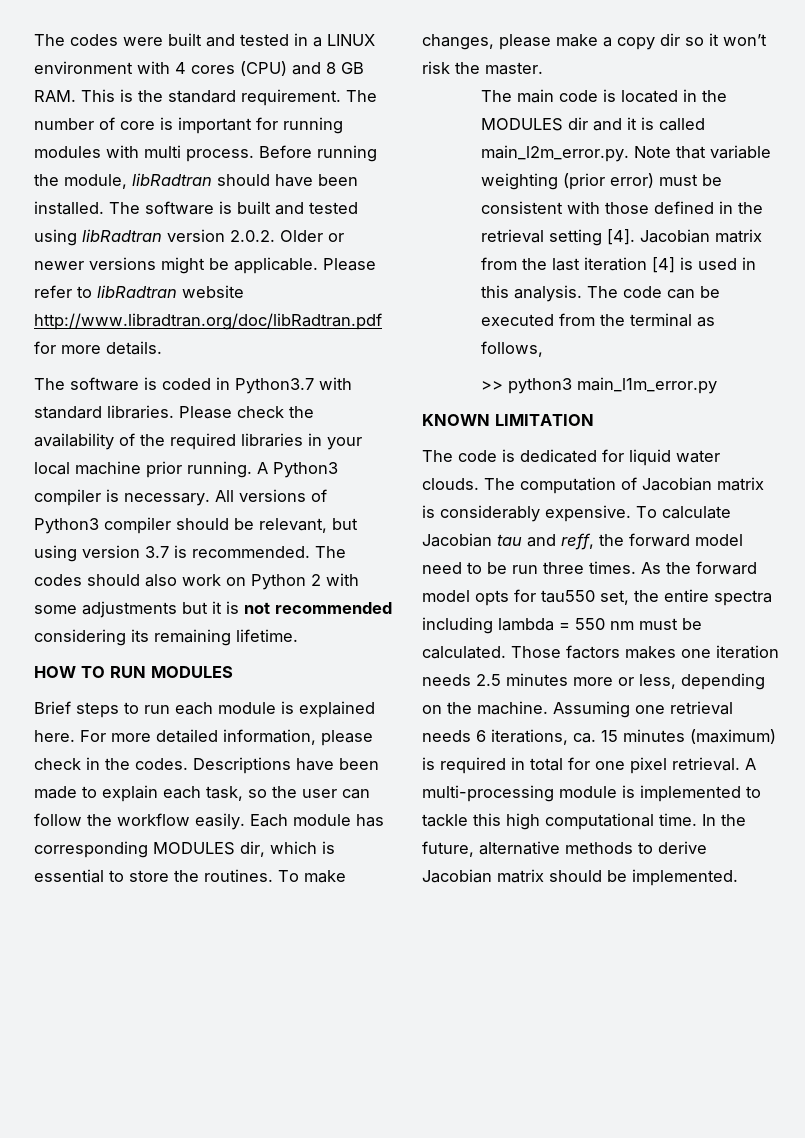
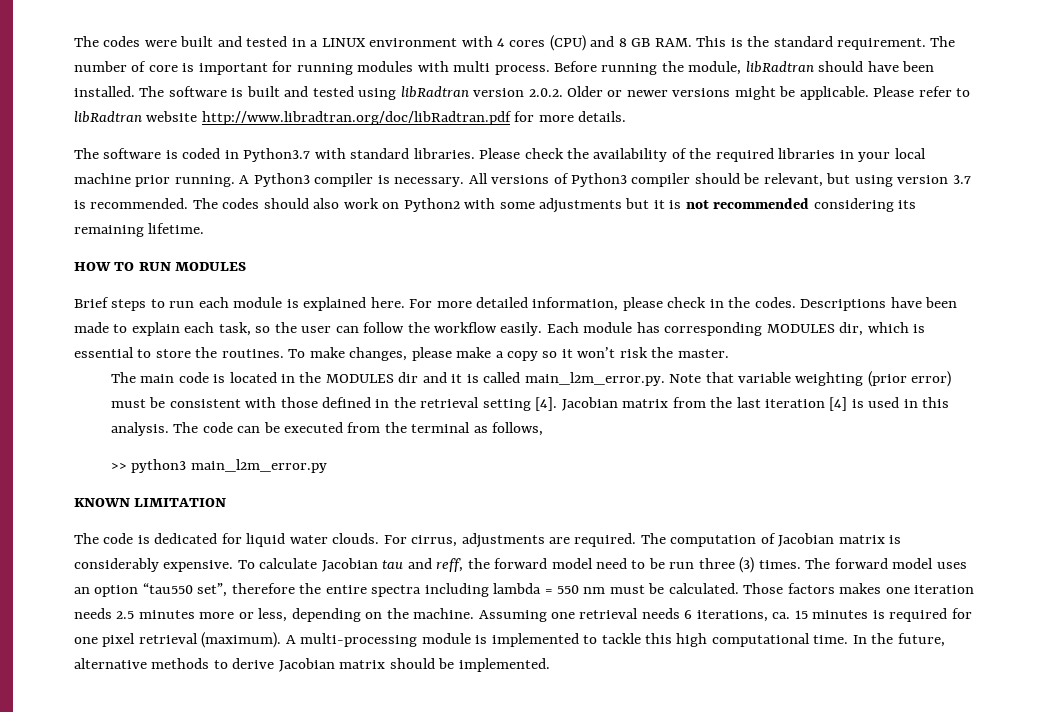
[251,574,321,590] Python 2 -> [403,198,460,212] Python2
[660,33,680,46] dir -> (539, 356) none
[577,377,718,394] main_l1m_error.py -> [190,459,327,473] main_l2m_error.py
(479, 484) none -> [383,533,637,548] For cirrus, adjustments are required.
[589,561,757,575] [422,589,629,606] times. As the forward model opts for tau550 set, -> [739,557,967,573] [74,583,295,597] (3) times. The forward model uses an option “tau550 set”, therefore
[690,729,776,744] (maximum) -> (869, 614) none
[511,757,563,771] in total -> (948, 615) none
[672,757,740,771] retrieval. -> [138,632,282,648] retrieval (maximum).

